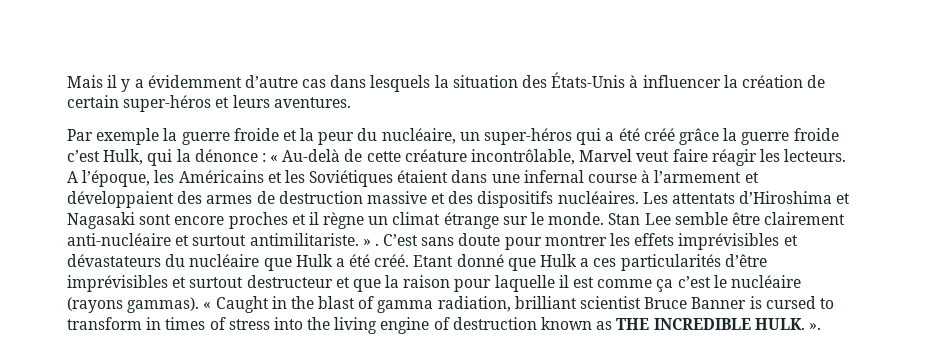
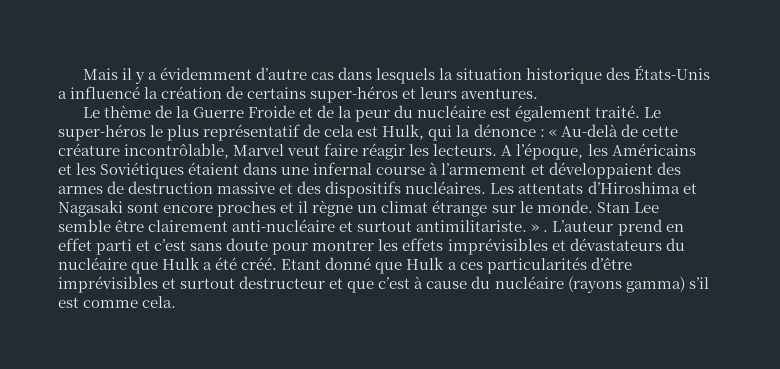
(518, 81) none -> [526,68,603,84] historique
[629,75,721,88] à influencer -> [58,86,141,99] a influencé
[67,95,119,108] certain -> [247,87,307,99] certains
[67,128,839,145] [67,150,100,162] Par exemple la guerre froide et la peur du nucléaire, un super-héros qui a été créé grâce la guerre froide c’est -> [82,105,662,122] [58,124,379,141] Le thème de la Guerre Froide et de la peur du nucléaire est également traité. Le super-héros le plus représentatif de cela est
[383,234,419,246] C’est -> [552,219,684,236] [58,238,187,255] L’auteur prend en effet parti et c’est
[385,275,801,292] [67,296,834,313] [67,317,821,334] la raison pour laquelle il est comme ça c’est le nucléaire (rayons gammas). « Caught in the blast of gamma radiation, brilliant scientist Bruce Banner is cursed to transform in times of stress into the living engine of destruction known as THE INCREDIBLE HULK. ». -> [378,276,709,293] [58,296,177,308] c’est à cause du nucléaire (rayons gamma) s’il est comme cela.

